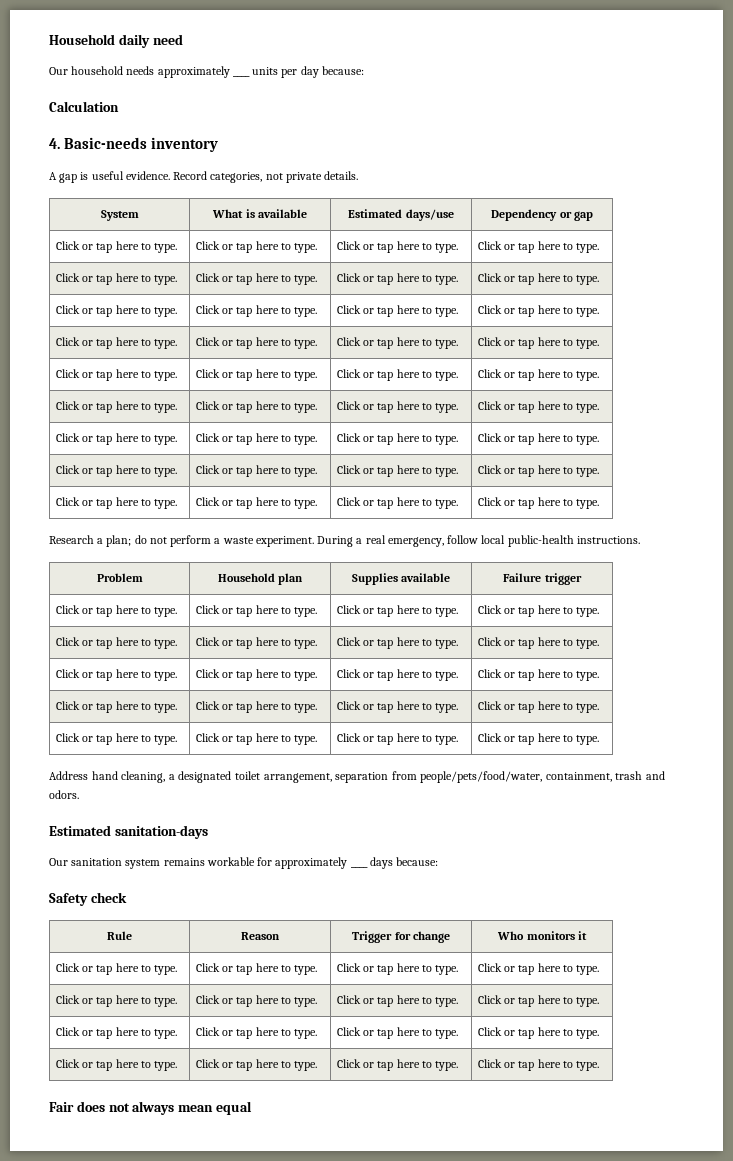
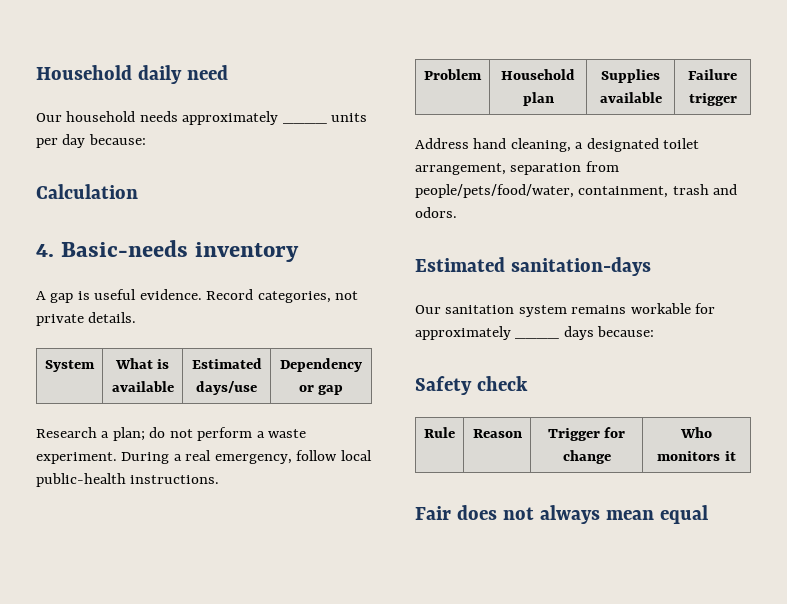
[55,241,178,253] [195,241,318,253] [336,241,459,253] [477,241,600,253] [55,273,178,285] [195,273,318,285] [336,273,459,285] [477,273,600,285] [55,305,178,317] [195,305,318,317] [336,305,459,317] [477,305,600,317] [55,337,178,349] [195,337,318,349] [336,337,459,349] [477,337,600,349] [55,369,178,381] [195,369,318,381] [336,369,459,381] [477,369,600,381] [55,401,178,413] [195,401,318,413] [336,401,459,413] [477,401,600,413] [55,433,178,445] [195,433,318,445] [336,433,459,445] [477,433,600,445] [55,465,178,477] [195,465,318,477] [336,465,459,477] [477,465,600,477] [55,497,178,509] [195,497,318,509] [336,497,459,509] [477,497,600,509] // Click or tap here to type. | Click or tap here to type. | Click or tap here to type. | Click or tap here to type. // Click or tap here to type. | Click or tap here to type. | Click or tap here to type. | Click or tap here to type. // Click or tap here to type. | Click or tap here to type. | Click or tap here to type. | Click or tap here to type. // Click or tap here to type. | Click or tap here to type. | Click or tap here to type. | Click or tap here to type. // Click or tap here to type. | Click or tap here to type. | Click or tap here to type. | Click or tap here to type. // Click or tap here to type. | Click or tap here to type. | Click or tap here to type. | Click or tap here to type. // Click or tap here to type. | Click or tap here to type. | Click or tap here to type. | Click or tap here to type. // Click or tap here to type. | Click or tap here to type. | Click or tap here to type. | Click or tap here to type. // Click or tap here to type. | Click or tap here to type. | Click or tap here to type. | Click or tap here to type. -> (344, 390) none
[55,605,178,617] [195,605,318,617] [336,605,459,617] [477,605,600,617] [55,637,178,649] [195,637,318,649] [336,637,459,649] [477,637,600,649] [55,669,178,681] [195,669,318,681] [336,669,459,681] [477,669,600,681] [55,701,178,713] [195,701,318,713] [336,701,459,713] [477,701,600,713] [55,733,178,745] [195,733,318,745] [336,733,459,745] [477,733,600,745] // Click or tap here to type. | Click or tap here to type. | Click or tap here to type. | Click or tap here to type. // Click or tap here to type. | Click or tap here to type. | Click or tap here to type. | Click or tap here to type. // Click or tap here to type. | Click or tap here to type. | Click or tap here to type. | Click or tap here to type. // Click or tap here to type. | Click or tap here to type. | Click or tap here to type. | Click or tap here to type. // Click or tap here to type. | Click or tap here to type. | Click or tap here to type. | Click or tap here to type. -> (737, 99) none
[55,963,178,975] [195,963,318,975] [336,963,459,975] [477,963,600,975] [55,995,178,1007] [195,995,318,1007] [336,995,459,1007] [477,995,600,1007] [55,1027,178,1039] [195,1027,318,1039] [336,1027,459,1039] [477,1027,600,1039] [55,1059,178,1071] [195,1059,318,1071] [336,1059,459,1071] [477,1059,600,1071] // Click or tap here to type. | Click or tap here to type. | Click or tap here to type. | Click or tap here to type. // Click or tap here to type. | Click or tap here to type. | Click or tap here to type. | Click or tap here to type. // Click or tap here to type. | Click or tap here to type. | Click or tap here to type. | Click or tap here to type. // Click or tap here to type. | Click or tap here to type. | Click or tap here to type. | Click or tap here to type. -> (736, 456) none

